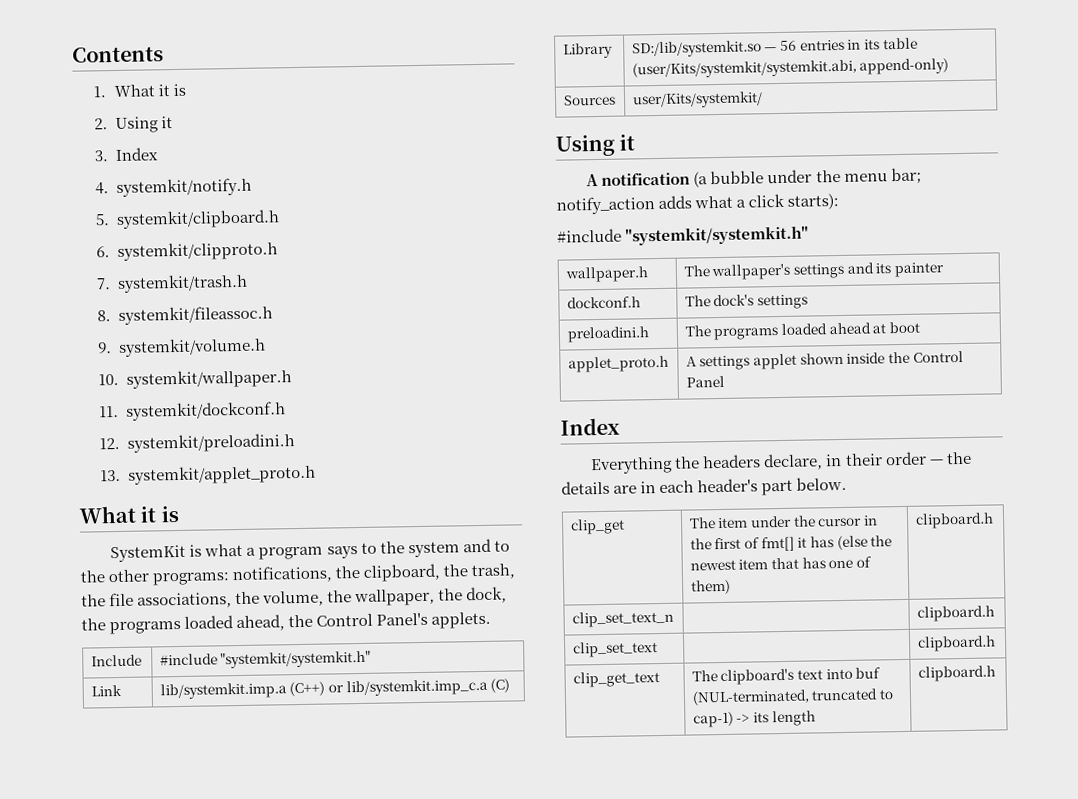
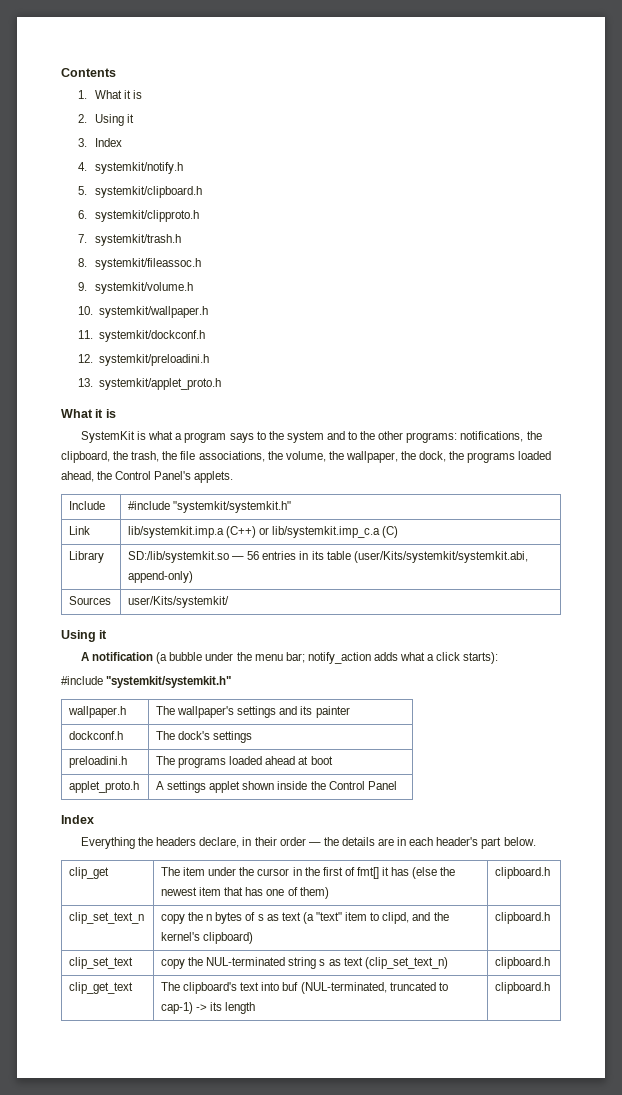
[916,605,995,622] [572,641,658,658] | clipboard.h // clip_set_text | -> [161,912,449,924] [161,932,254,944] [495,912,551,924] [69,957,134,969] [161,957,448,969] copy the n bytes of s as text (a "text" item to clipd, and the kernel's clipboard) | clipboard.h // clip_set_text | copy the NUL-terminated string s as text (clip_set_text_n)

